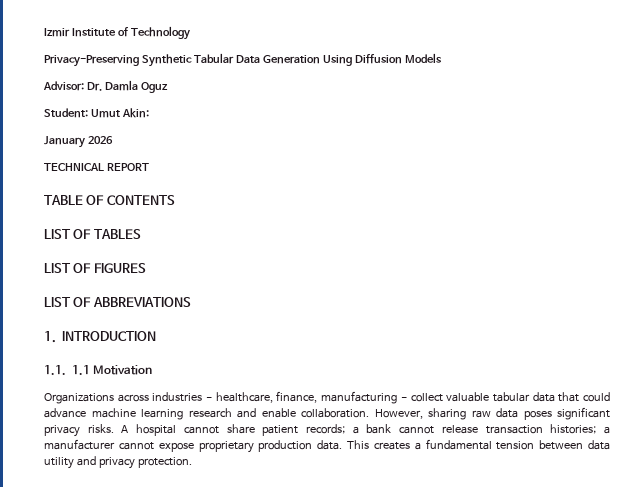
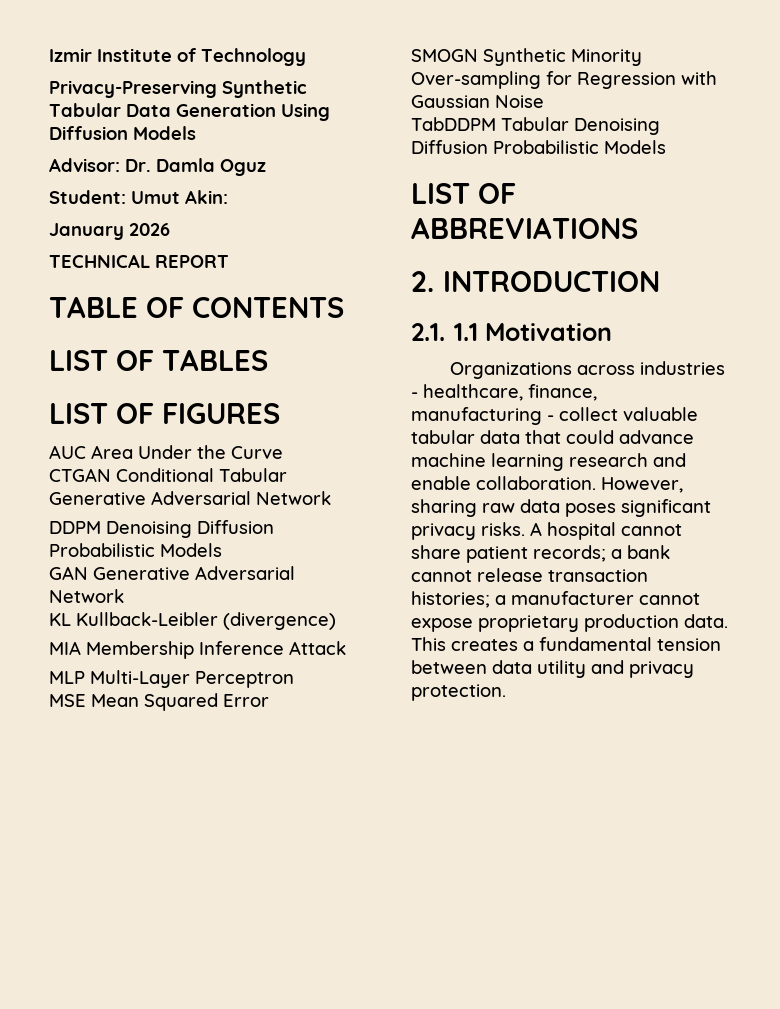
(146, 268) none -> [49,445,283,459] [49,468,287,482] [49,491,331,505] [49,520,274,538] [49,543,222,557] [49,566,295,580] [49,589,124,603] [49,612,336,630] [49,641,346,659] [49,670,294,688] [49,693,269,711] [411,48,642,66] [411,71,717,89] [411,95,544,108] [411,117,660,135] [411,140,666,154] // AUC Area Under the Curve // CTGAN Conditional Tabular Generative Adversarial Network // DDPM Denoising Diffusion Probabilistic Models // GAN Generative Adversarial Network // KL Kullback-Leibler (divergence) // MIA Membership Inference Attack // MLP Multi-Layer Perceptron // MSE Mean Squared Error // SMOGN Synthetic Minority Over-sampling for Regression with Gaussian Noise // TabDDPM Tabular Denoising Diffusion Probabilistic Models
[44,331,56,343] 1. -> [411,271,434,292] 2.
[44,365,66,375] 1.1. -> [411,323,445,341] 2.1.

